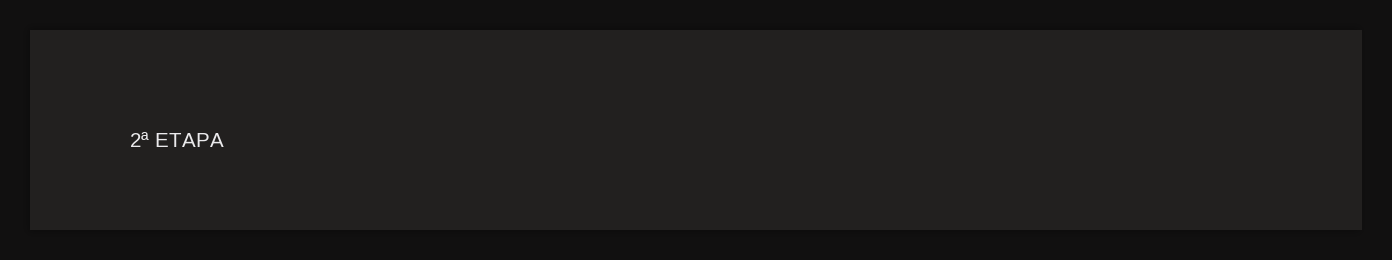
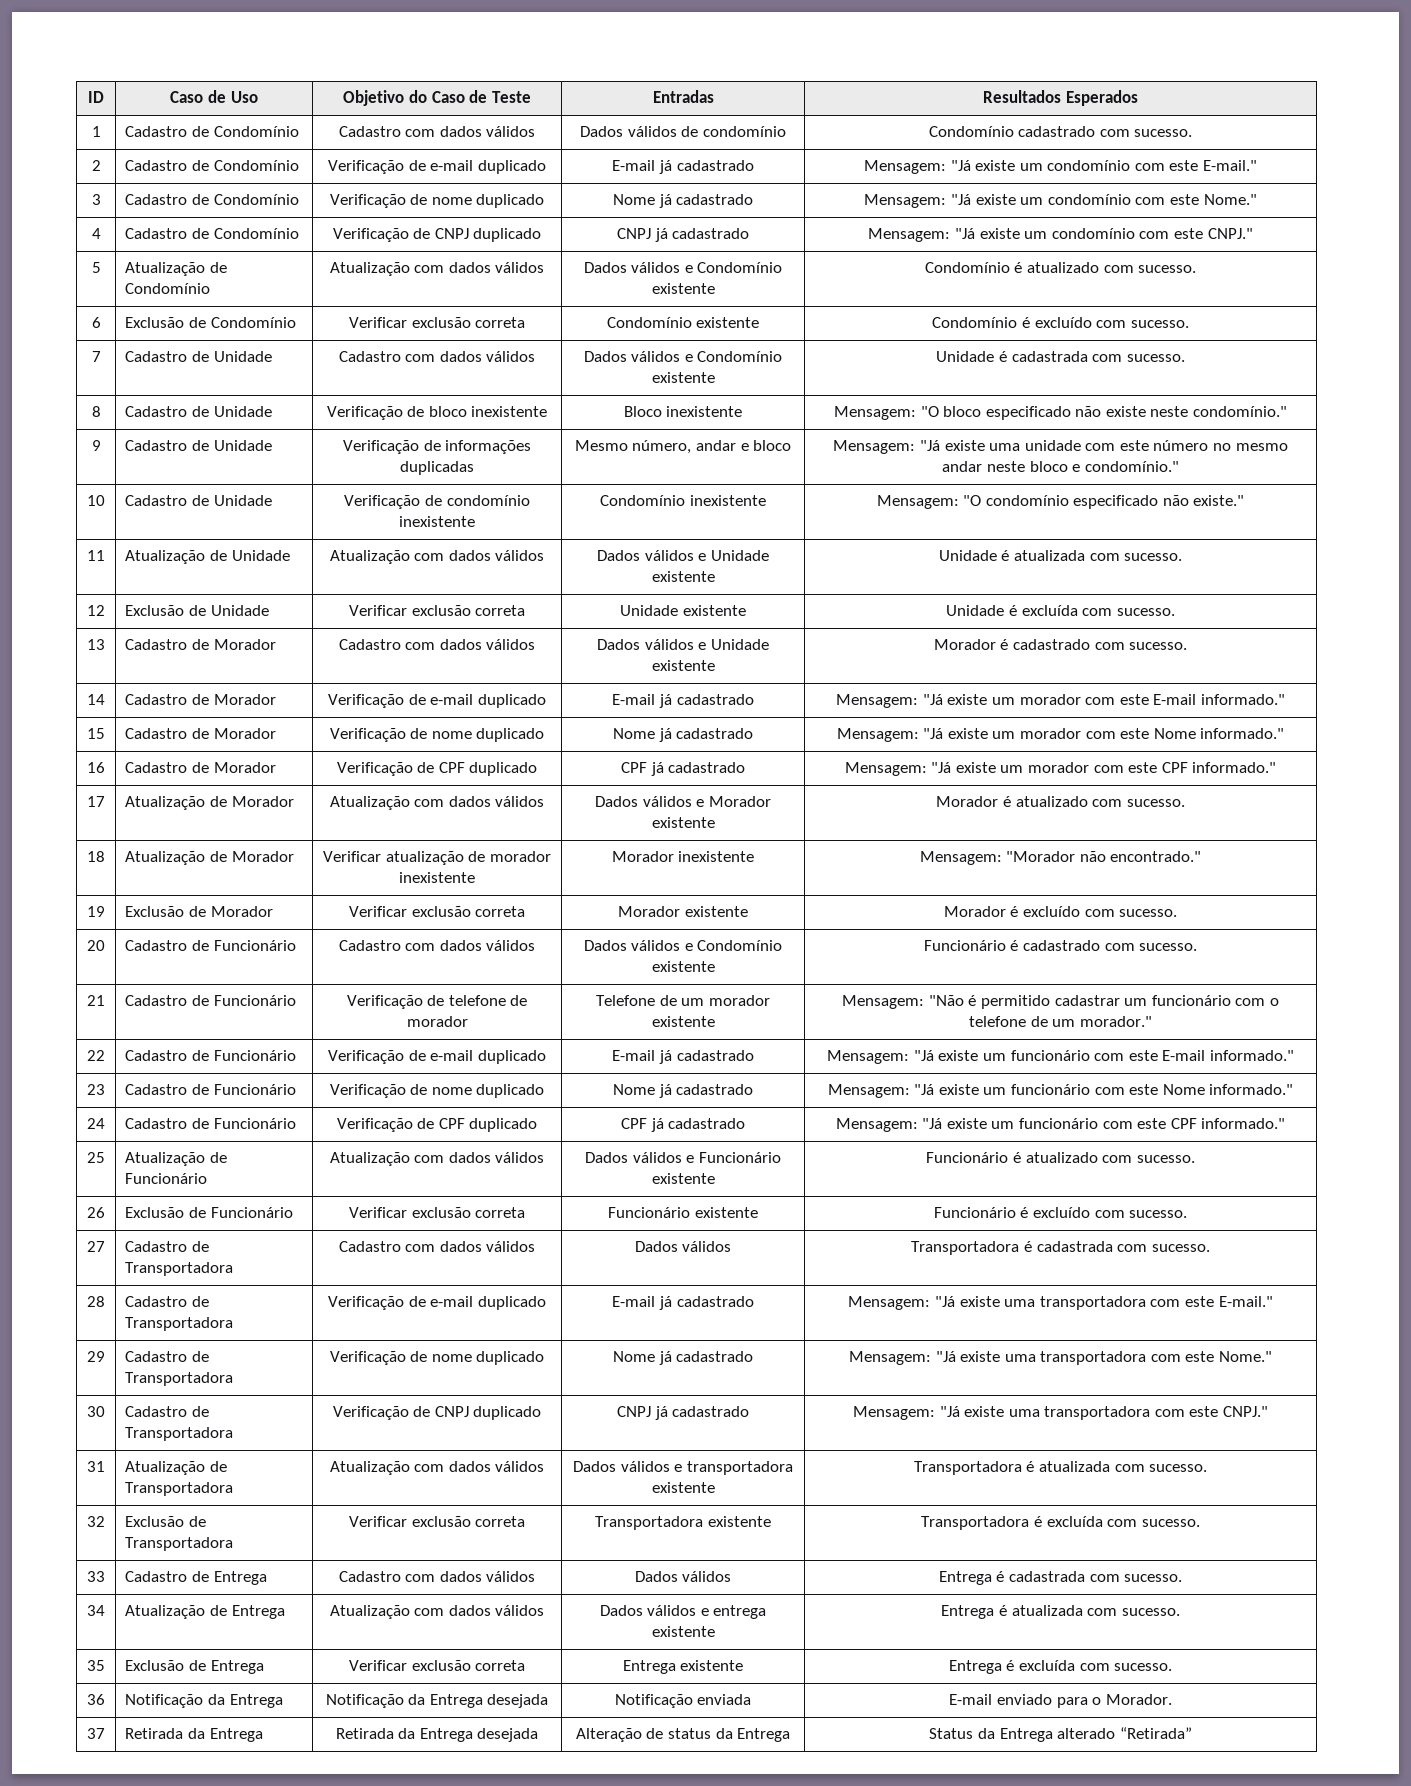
[130,132,224,147] 2ª ETAPA -> [88,91,104,103] [170,90,258,103] [343,90,531,106] [652,90,714,103] [983,90,1138,106] [91,126,101,137] [125,126,299,137] [338,126,536,137] [580,126,786,137] [928,126,1193,137] [91,160,101,171] [125,160,299,171] [328,160,546,174] [612,160,754,174] [863,160,1258,174] [91,194,101,205] [125,194,299,205] [329,194,545,208] [612,194,754,208] [864,194,1257,208] [91,228,101,239] [125,228,299,239] [332,228,542,242] [616,228,750,242] [868,228,1253,242] [91,262,101,273] [125,262,228,276] [125,283,211,294] [329,262,545,276] [583,262,783,273] [651,283,715,294] [924,262,1197,273] [91,317,101,328] [125,317,296,328] [348,317,526,328] [606,317,760,328] [932,317,1189,328] [91,351,101,362] [125,351,272,362] [338,351,536,362] [583,351,783,362] [651,372,715,383] [936,351,1185,362] [91,406,101,417] [125,406,272,417] [326,406,548,420] [623,406,743,417] [833,406,1288,420] [91,440,101,451] [125,440,272,451] [342,440,532,454] [400,461,475,475] [574,440,792,454] [833,440,1288,454] [942,461,1179,472] [87,495,105,506] [125,495,272,506] [344,495,530,509] [399,516,476,527] [600,495,766,506] [876,495,1245,509] [87,550,105,561] [125,550,290,564] [329,550,545,564] [597,550,769,561] [651,571,715,582] [938,550,1183,561] [87,605,105,616] [125,605,269,616] [348,605,526,616] [620,605,746,616] [946,605,1175,616] [87,639,105,650] [125,639,276,650] [338,639,536,650] [597,639,769,650] [651,660,715,671] [933,639,1188,650] [87,694,105,705] [125,694,276,705] [328,694,546,708] [612,694,754,708] [836,694,1285,708] [87,728,105,739] [125,728,276,739] [329,728,545,742] [612,728,754,742] [836,728,1285,742] [87,762,105,773] [125,762,276,773] [336,762,538,776] [620,762,746,776] [844,762,1277,776] [87,796,105,807] [125,796,294,810] [329,796,545,810] [595,796,771,807] [651,817,715,828] [936,796,1185,807] [87,851,105,862] [125,851,294,865] [323,851,551,865] [399,872,476,883] [611,851,755,862] [919,851,1202,865] [87,906,105,917] [125,906,273,917] [348,906,526,917] [618,906,748,917] [943,906,1178,917] [87,940,105,951] [125,940,296,951] [338,940,536,951] [583,940,783,951] [651,961,715,972] [923,940,1198,951] [87,995,105,1006] [125,995,296,1006] [346,995,528,1009] [406,1016,468,1027] [596,995,770,1006] [651,1016,715,1027] [842,995,1279,1009] [969,1016,1152,1027] [87,1050,105,1061] [125,1050,296,1061] [328,1050,546,1064] [612,1050,754,1064] [827,1050,1294,1064] [87,1084,105,1095] [125,1084,296,1095] [329,1084,545,1098] [612,1084,754,1098] [827,1084,1294,1098] [87,1118,105,1129] [125,1118,296,1129] [336,1118,538,1132] [620,1118,746,1132] [835,1118,1286,1132] [87,1152,105,1163] [125,1152,228,1166] [125,1173,208,1184] [329,1152,545,1166] [585,1152,781,1163] [651,1173,715,1184] [926,1152,1195,1163] [87,1207,105,1218] [125,1207,293,1218] [348,1207,526,1218] [608,1207,758,1218] [933,1207,1188,1218] [87,1241,105,1252] [125,1241,210,1252] [125,1262,234,1276] [338,1241,536,1252] [634,1241,732,1252] [911,1241,1210,1255] [87,1296,105,1307] [125,1296,210,1307] [125,1317,234,1331] [328,1296,546,1310] [612,1296,754,1310] [848,1296,1273,1310] [87,1351,105,1362] [125,1351,210,1362] [125,1372,234,1386] [329,1351,545,1365] [612,1351,754,1365] [848,1351,1273,1365] [87,1406,105,1417] [125,1406,210,1417] [125,1427,234,1441] [332,1406,542,1420] [616,1406,750,1420] [852,1406,1269,1420] [87,1461,105,1472] [125,1461,228,1475] [125,1482,234,1496] [329,1461,545,1475] [573,1461,793,1475] [651,1482,715,1493] [913,1461,1208,1475] [87,1516,105,1527] [125,1516,207,1527] [125,1537,234,1551] [348,1516,526,1527] [595,1516,771,1530] [921,1516,1200,1530] [87,1571,105,1582] [125,1571,267,1585] [338,1571,536,1582] [634,1571,732,1582] [938,1571,1183,1585] [87,1605,105,1616] [125,1605,285,1619] [329,1605,545,1619] [599,1605,767,1619] [651,1626,715,1637] [941,1605,1180,1619] [87,1660,105,1671] [125,1660,264,1674] [348,1660,526,1671] [622,1660,744,1674] [948,1660,1173,1674] [87,1694,105,1705] [125,1694,283,1708] [325,1694,549,1708] [614,1694,752,1708] [949,1694,1172,1708] [87,1728,105,1739] [125,1728,263,1742] [335,1728,539,1742] [575,1728,791,1742] [929,1727,1192,1742] ID | Caso de Uso | Objetivo do Caso de Teste | Entradas | Resultados Esperados // 1 | Cadastro de Condomínio | Cadastro com dados válidos | Dados válidos de condomínio | Condomínio cadastrado com sucesso. // 2 | Cadastro de Condomínio | Verificação de e-mail duplicado | E-mail já cadastrado | Mensagem: "Já existe um condomínio com este E-mail." // 3 | Cadastro de Condomínio | Verificação de nome duplicado | Nome já cadastrado | Mensagem: "Já existe um condomínio com este Nome." // 4 | Cadastro de Condomínio | Verificação de CNPJ duplicado | CNPJ já cadastrado | Mensagem: "Já existe um condomínio com este CNPJ." // 5 | Atualização de Condomínio | Atualização com dados válidos | Dados válidos e Condomínio existente | Condomínio é atualizado com sucesso. // 6 | Exclusão de Condomínio | Verificar exclusão correta | Condomínio existente | Condomínio é excluído com sucesso. // 7 | Cadastro de Unidade | Cadastro com dados válidos | Dados válidos e Condomínio existente | Unidade é cadastrada com sucesso. // 8 | Cadastro de Unidade | Verificação de bloco inexistente | Bloco inexistente | Mensagem: "O bloco especificado não existe neste condomínio." // 9 | Cadastro de Unidade | Verificação de informações duplicadas | Mesmo número, andar e bloco | Mensagem: "Já existe uma unidade com este número no mesmo andar neste bloco e condomínio." // 10 | Cadastro de Unidade | Verificação de condomínio inexistente | Condomínio inexistente | Mensagem: "O condomínio especificado não existe." // 11 | Atualização de Unidade | Atualização com dados válidos | Dados válidos e Unidade existente | Unidade é atualizada com sucesso. // 12 | Exclusão de Unidade | Verificar exclusão correta | Unidade existente | Unidade é excluída com sucesso. // 13 | Cadastro de Morador | Cadastro com dados válidos | Dados válidos e Unidade existente | Morador é cadastrado com sucesso. // 14 | Cadastro de Morador | Verificação de e-mail duplicado | E-mail já cadastrado | Mensagem: "Já existe um morador com este E-mail informado." // 15 | Cadastro de Morador | Verificação de nome duplicado | Nome já cadastrado | Mensagem: "Já existe um morador com este Nome informado." // 16 | Cadastro de Morador | Verificação de CPF duplicado | CPF já cadastrado | Mensagem: "Já existe um morador com este CPF informado." // 17 | Atualização de Morador | Atualização com dados válidos | Dados válidos e Morador existente | Morador é atualizado com sucesso. // 18 | Atualização de Morador | Verificar atualização de morador inexistente | Morador inexistente | Mensagem: "Morador não encontrado." // 19 | Exclusão de Morador | Verificar exclusão correta | Morador existente | Morador é excluído com sucesso. // 20 | Cadastro de Funcionário | Cadastro com dados válidos | Dados válidos e Condomínio existente | Funcionário é cadastrado com sucesso. // 21 | Cadastro de Funcionário | Verificação de telefone de morador | Telefone de um morador existente | Mensagem: "Não é permitido cadastrar um funcionário com o telefone de um morador." // 22 | Cadastro de Funcionário | Verificação de e-mail duplicado | E-mail já cadastrado | Mensagem: "Já existe um funcionário com este E-mail informado." // 23 | Cadastro de Funcionário | Verificação de nome duplicado | Nome já cadastrado | Mensagem: "Já existe um funcionário com este Nome informado." // 24 | Cadastro de Funcionário | Verificação de CPF duplicado | CPF já cadastrado | Mensagem: "Já existe um funcionário com este CPF informado." // 25 | Atualização de Funcionário | Atualização com dados válidos | Dados válidos e Funcionário existente | Funcionário é atualizado com sucesso. // 26 | Exclusão de Funcionário | Verificar exclusão correta | Funcionário existente | Funcionário é excluído com sucesso. // 27 | Cadastro de Transportadora | Cadastro com dados válidos | Dados válidos | Transportadora é cadastrada com sucesso. // 28 | Cadastro de Transportadora | Verificação de e-mail duplicado | E-mail já cadastrado | Mensagem: "Já existe uma transportadora com este E-mail." // 29 | Cadastro de Transportadora | Verificação de nome duplicado | Nome já cadastrado | Mensagem: "Já existe uma transportadora com este Nome." // 30 | Cadastro de Transportadora | Verificação de CNPJ duplicado | CNPJ já cadastrado | Mensagem: "Já existe uma transportadora com este CNPJ." // 31 | Atualização de Transportadora | Atualização com dados válidos | Dados válidos e transportadora existente | Transportadora é atualizada com sucesso. // 32 | Exclusão de Transportadora | Verificar exclusão correta | Transportadora existente | Transportadora é excluída com sucesso. // 33 | Cadastro de Entrega | Cadastro com dados válidos | Dados válidos | Entrega é cadastrada com sucesso. // 34 | Atualização de Entrega | Atualização com dados válidos | Dados válidos e entrega existente | Entrega é atualizada com sucesso. // 35 | Exclusão de Entrega | Verificar exclusão correta | Entrega existente | Entrega é excluída com sucesso. // 36 | Notificação da Entrega | Notificação da Entrega desejada | Notificação enviada | E-mail enviado para o Morador. // 37 | Retirada da Entrega | Retirada da Entrega desejada | Alteração de status da Entrega | Status da Entrega alterado “Retirada”

